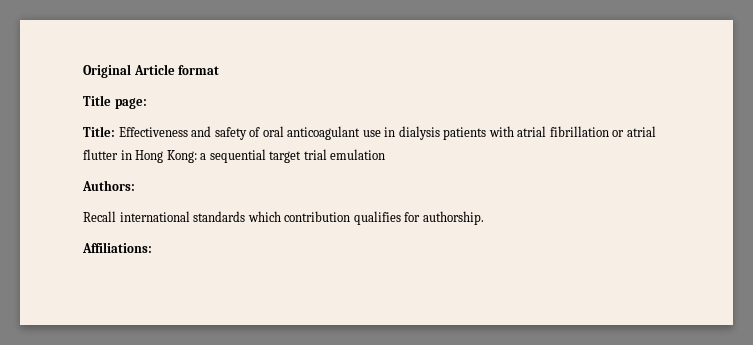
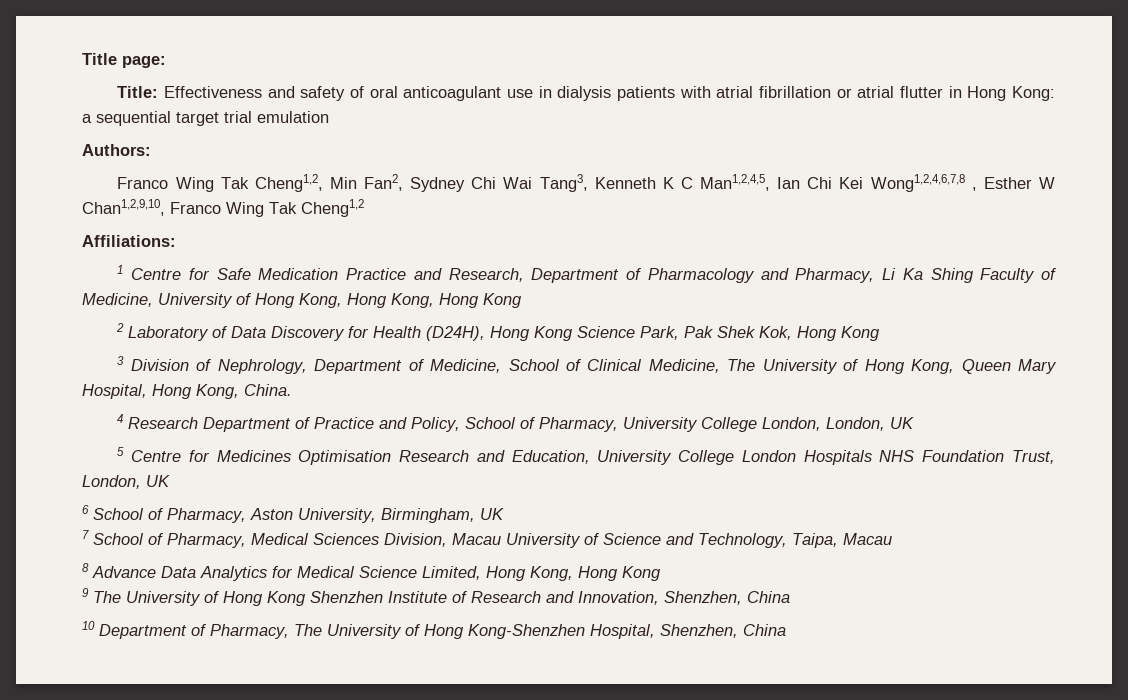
[83,64,220,78] Original Article format // -> (82, 59) none
[83,211,484,225] [82,242,152,253] Recall international standards which contribution qualifies for authorship. // Affiliations: -> [117,174,1055,192] [82,199,364,217] [82,235,176,247] [117,265,1057,283] [82,293,522,308] [116,323,881,341] [117,356,1058,374] [82,384,292,399] [117,414,915,432] [117,447,1055,465] [82,475,170,489] [82,505,504,523] [82,530,892,548] [82,563,661,581] [82,588,790,606] [82,621,786,639] Franco Wing Tak Cheng1,2, Min Fan2, Sydney Chi Wai Tang3, Kenneth K C Man1,2,4,5, Ian Chi Kei Wong1,2,4,6,7,8 , Esther W Chan1,2,9,10, Franco Wing Tak Cheng1,2 // Affiliations: // 1 Centre for Safe Medication Practice and Research, Department of Pharmacology and Pharmacy, Li Ka Shing Faculty of Medicine, University of Hong Kong, Hong Kong, Hong Kong // 2 Laboratory of Data Discovery for Health (D24H), Hong Kong Science Park, Pak Shek Kok, Hong Kong // 3 Division of Nephrology, Department of Medicine, School of Clinical Medicine, The University of Hong Kong, Queen Mary Hospital, Hong Kong, China. // 4 Research Department of Practice and Policy, School of Pharmacy, University College London, London, UK // 5 Centre for Medicines Optimisation Research and Education, University College London Hospitals NHS Foundation Trust, London, UK // 6 School of Pharmacy, Aston University, Birmingham, UK // 7 School of Pharmacy, Medical Sciences Division, Macau University of Science and Technology, Taipa, Macau // 8 Advance Data Analytics for Medical Science Limited, Hong Kong, Hong Kong // 9 The University of Hong Kong Shenzhen Institute of Research and Innovation, Shenzhen, China // 10 Department of Pharmacy, The University of Hong Kong-Shenzhen Hospital, Shenzhen, China

